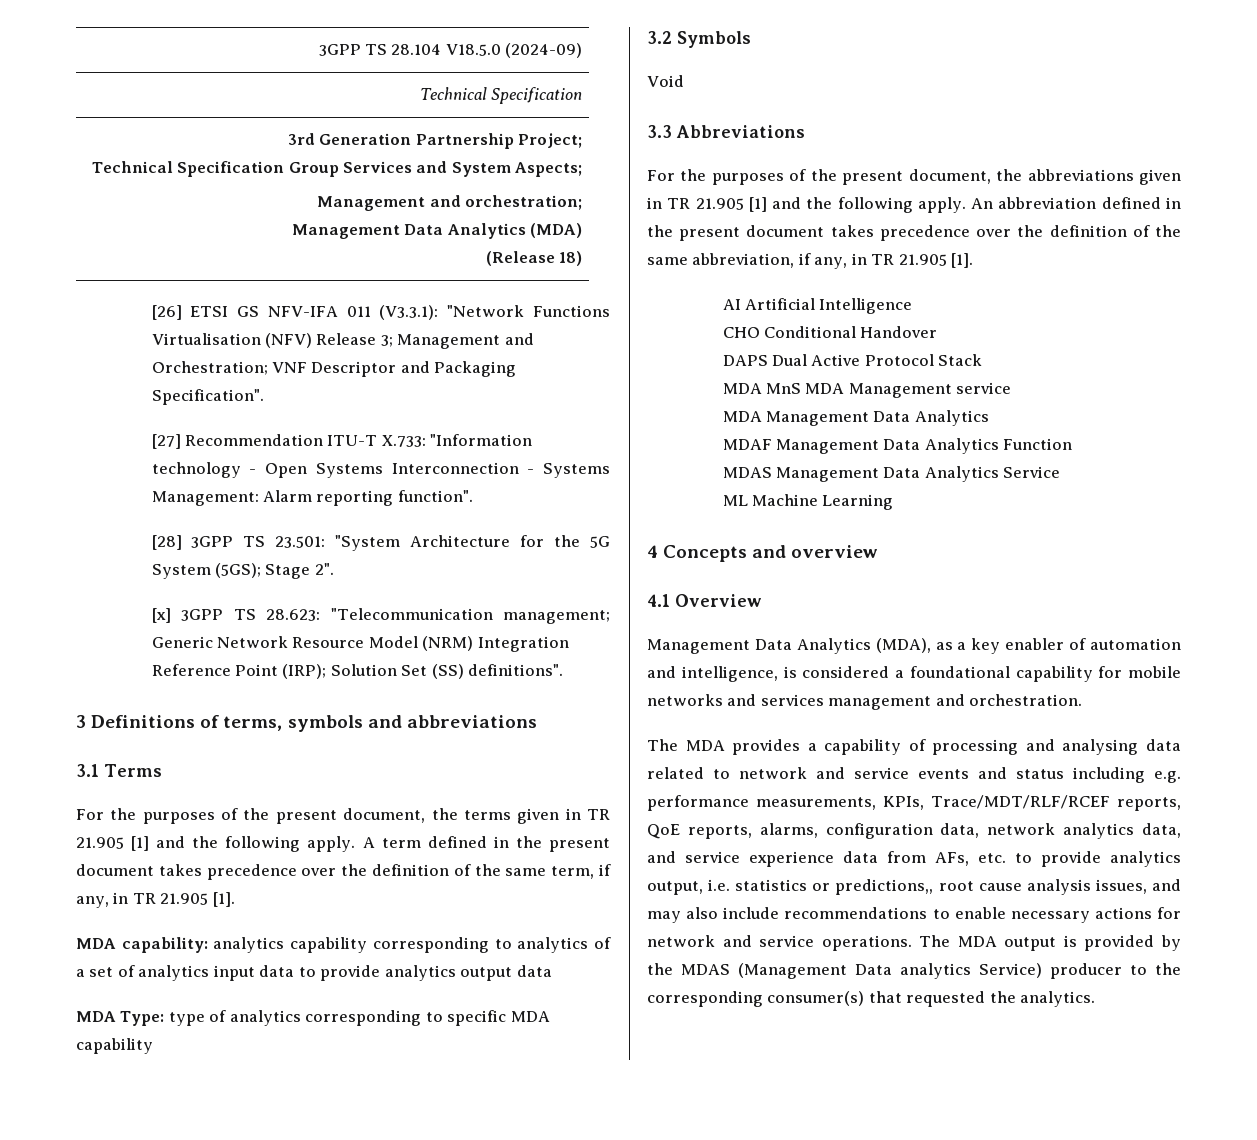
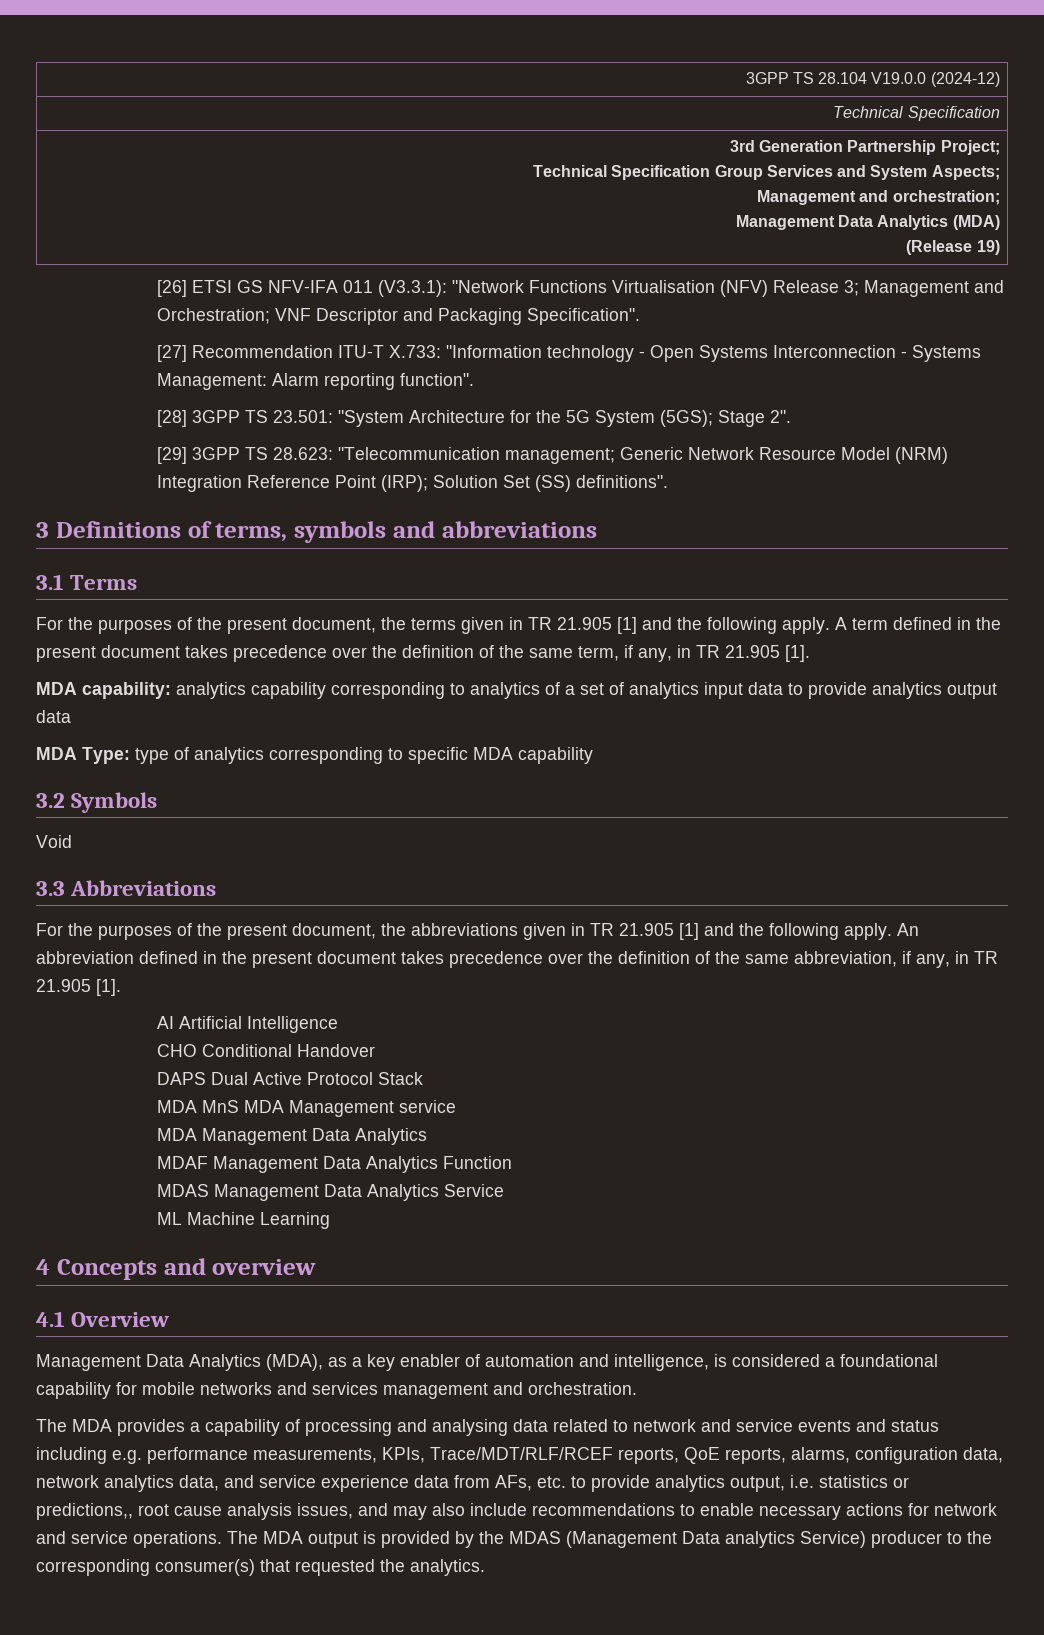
[445,43,583,58] V18.5.0 (2024-09) -> [871,72,1000,87] V19.0.0 (2024-12)
[559,251,583,266] 18) -> [976,240,1000,255] 19)
[151,608,171,623] [x] -> [157,447,188,464] [29]

